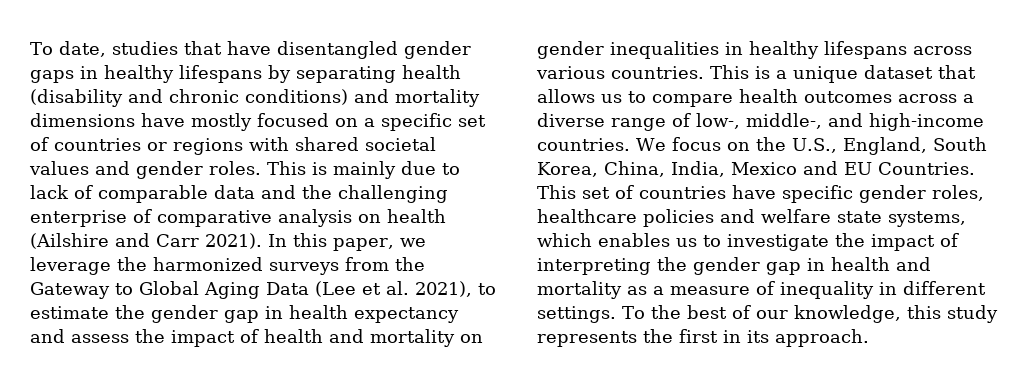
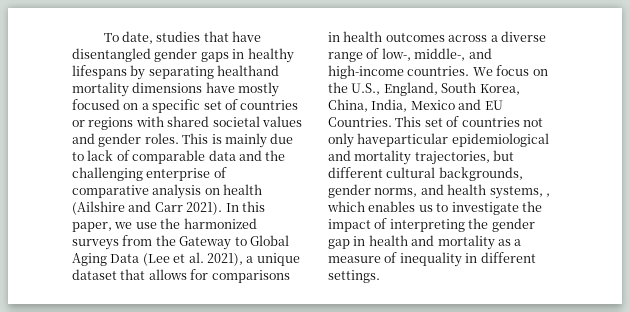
[402,65,461,79] [30,89,389,107] health (disability and chronic conditions) and -> [217,65,280,76] healthand
[30,257,111,275] leverage -> [135,222,157,229] use
[478,283,496,295] [30,305,459,323] [30,329,483,347] [537,41,972,59] [536,65,770,79] to estimate the gender gap in health expectancy and assess the impact of health and mortality on gender inequalities in healthy lifespans across various countries. This is -> (243, 259) none
[601,91,733,107] us to compare -> [190,269,290,283] [328,32,340,42] for comparisons in
[732,185,984,203] [537,209,966,227] have specific gender roles, healthcare policies and welfare state systems, -> [522,118,543,127] [328,133,549,148] [328,150,515,165] [328,167,523,181] [328,184,550,199] not only haveparticular epidemiological and mortality trajectories, but different cultural backgrounds, gender norms, and health systems, ,
[622,305,998,323] [537,329,869,347] To the best of our knowledge, this study represents the first in its approach. -> (380, 276) none

